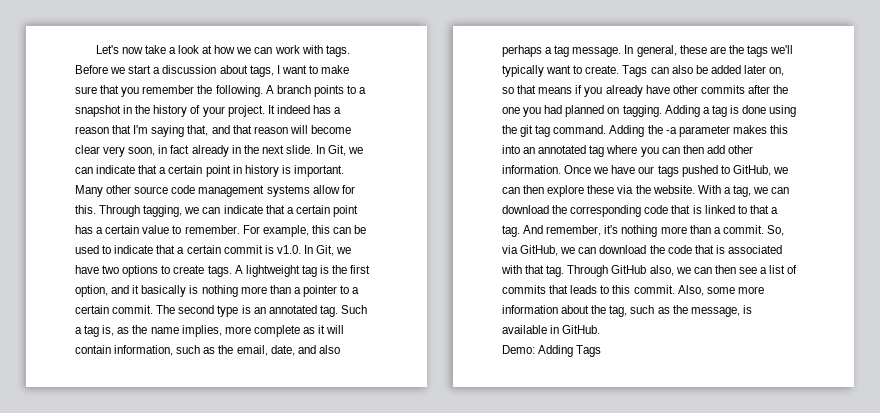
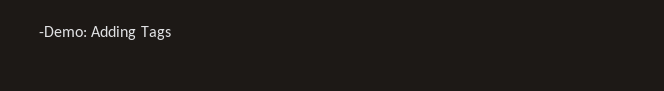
[95,45,350,57] [75,65,350,77] [75,85,367,97] [75,105,342,117] [75,125,351,137] [75,145,364,157] [75,165,344,177] [75,185,355,197] [75,205,358,217] [75,225,367,237] [75,245,352,256] [75,265,371,277] [75,285,360,297] [75,305,367,317] [75,325,345,337] [75,345,340,356] [502,45,794,57] [502,65,785,77] [502,85,789,97] [502,105,797,117] [502,125,788,137] [502,145,753,157] [502,165,788,177] [502,185,790,197] [502,205,778,217] [502,225,784,237] [502,245,782,256] [501,265,798,277] [502,285,764,296] [502,305,752,317] [502,325,601,334] [502,345,535,354] Let's now take a look at how we can work with tags. Before we start a discussion about tags, I want to make sure that you remember the following. A branch points to a snapshot in the history of your project. It indeed has a reason that I'm saying that, and that reason will become clear very soon, in fact already in the next slide. In Git, we can indicate that a certain point in history is important. Many other source code management systems allow for this. Through tagging, we can indicate that a certain point has a certain value to remember. For example, this can be used to indicate that a certain commit is v1.0. In Git, we have two options to create tags. A lightweight tag is the first option, and it basically is nothing more than a pointer to a certain commit. The second type is an annotated tag. Such a tag is, as the name implies, more complete as it will contain information, such as the email, date, and also perhaps a tag message. In general, these are the tags we'll typically want to create. Tags can also be added later on, so that means if you already have other commits after the one you had planned on tagging. Adding a tag is done using the git tag command. Adding the ‑a parameter makes this into an annotated tag where you can then add other information. Once we have our tags pushed to GitHub, we can then explore these via the website. With a tag, we can download the corresponding code that is linked to that a tag. And remember, it's nothing more than a commit. So, via GitHub, we can download the code that is associated with that tag. Through GitHub also, we can then see a list of commits that leads to this commit. Also, some more information about the tag, such as the message, is available in GitHub. // Demo: -> [39,26,87,37] -Demo:

